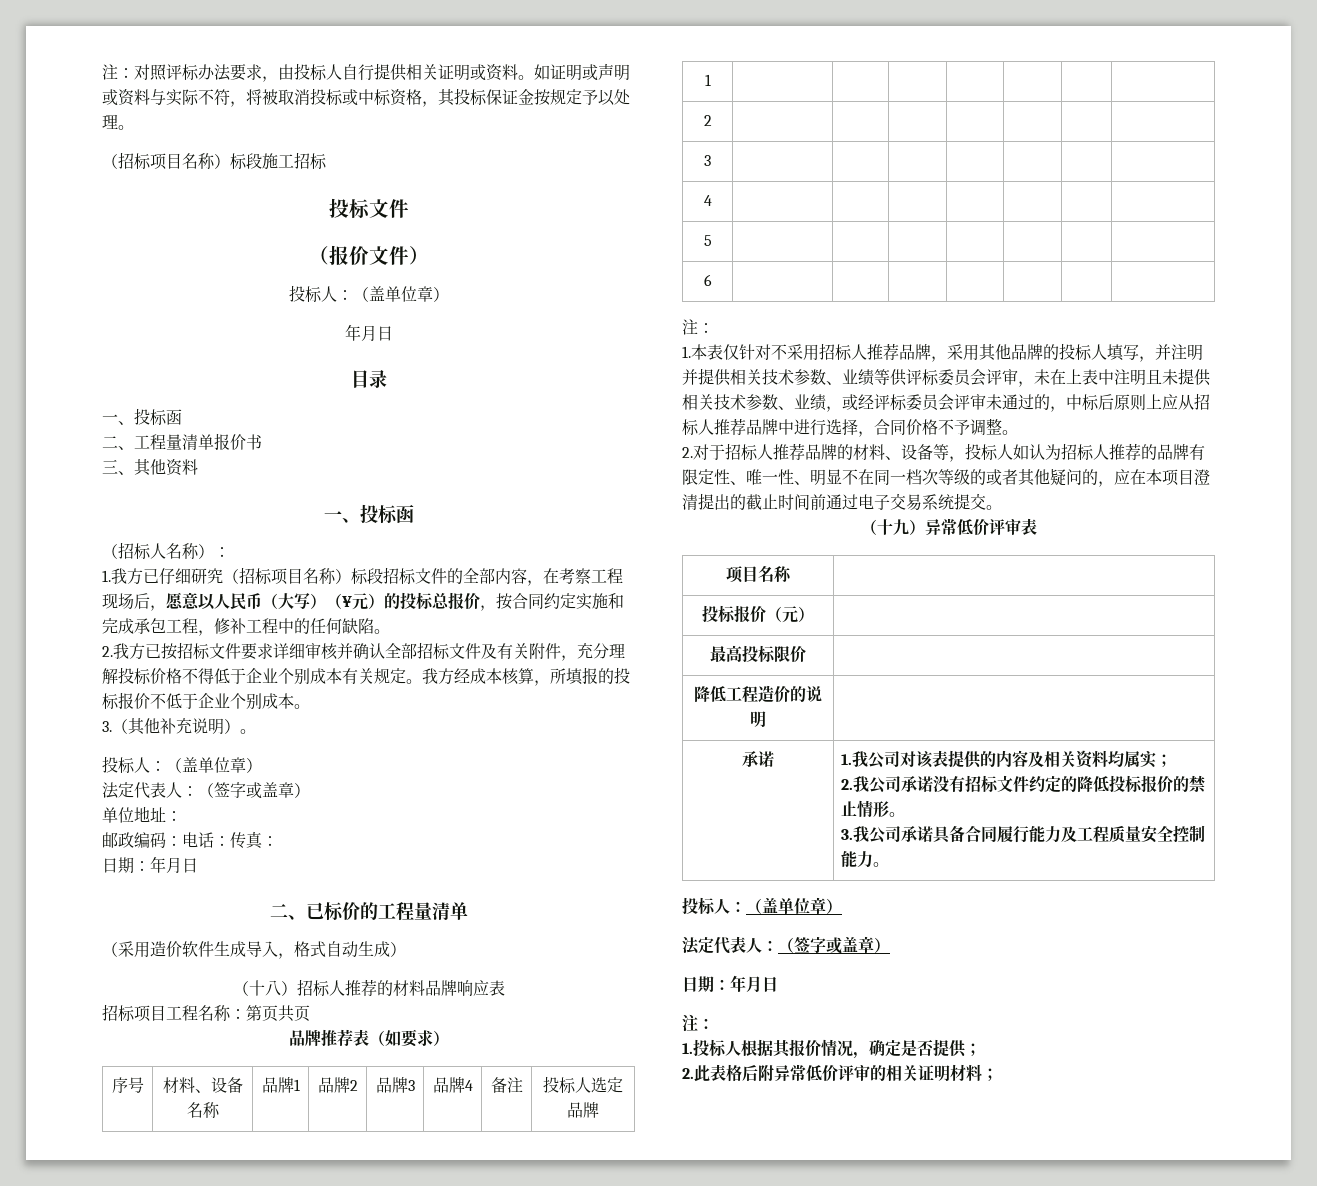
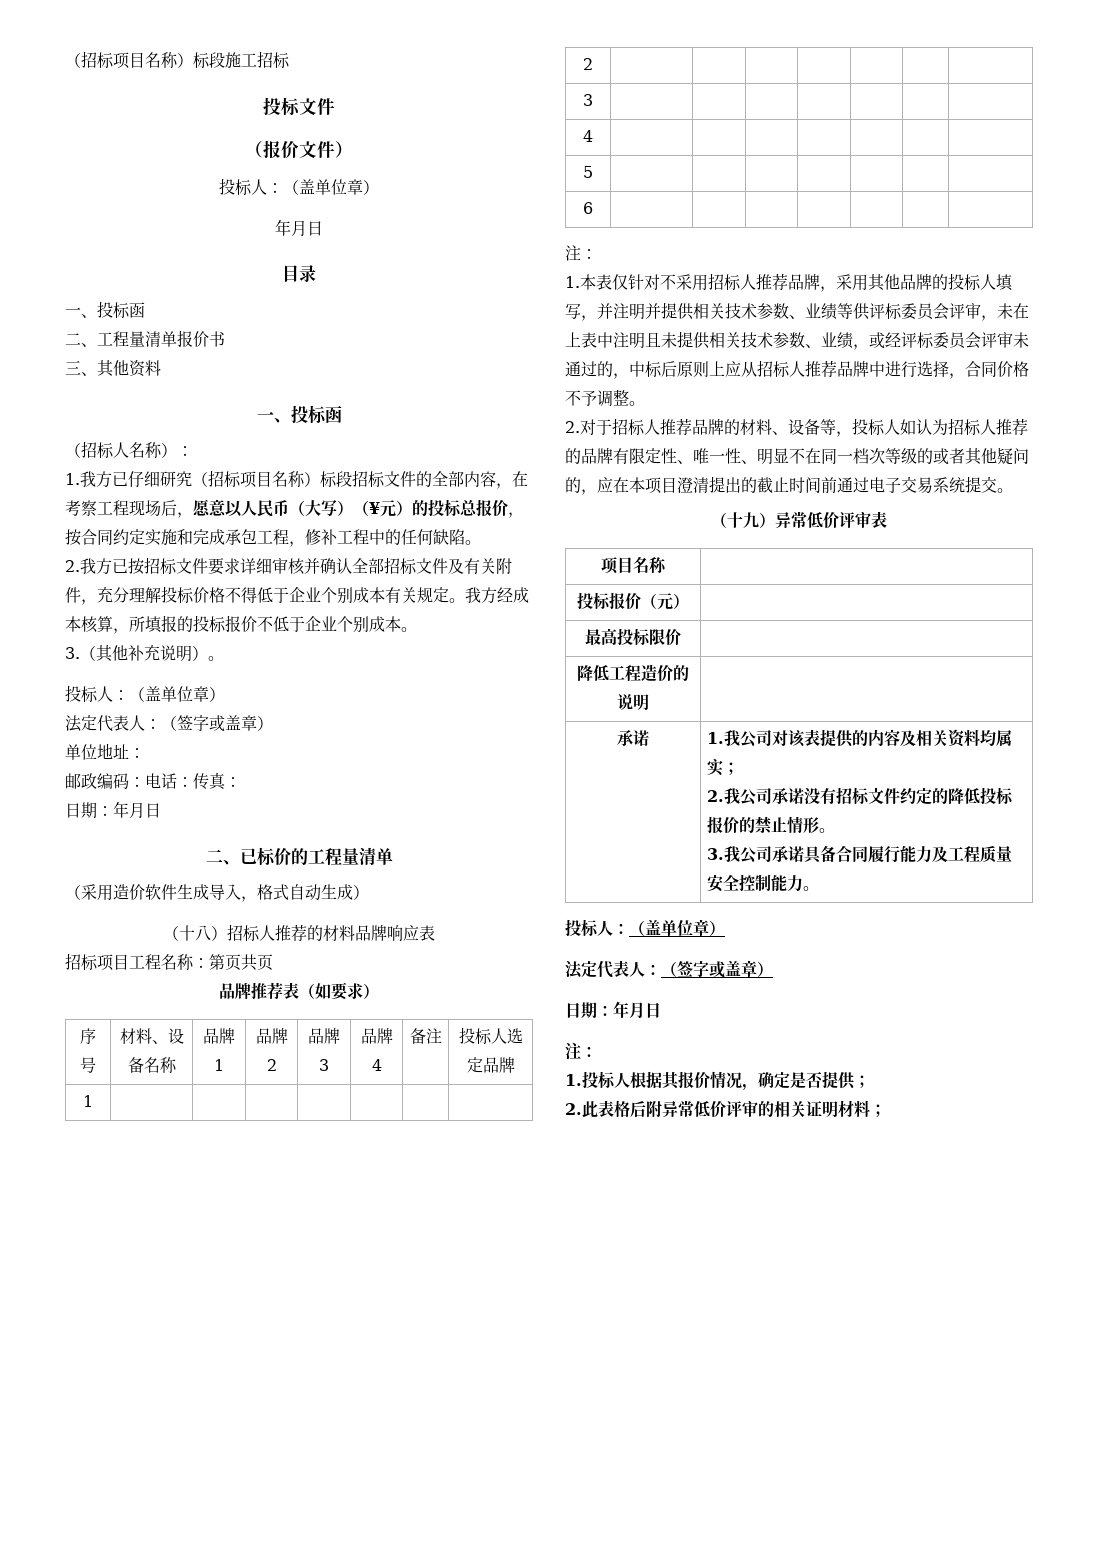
[102,63,630,82] [102,88,630,107] [102,114,134,130] 注：对照评标办法要求，由投标人自行提供相关证明或资料。如证明或声明或资料与实际不符，将被取消投标或中标资格，其投标保证金按规定予以处理。 // -> (65, 60) none

